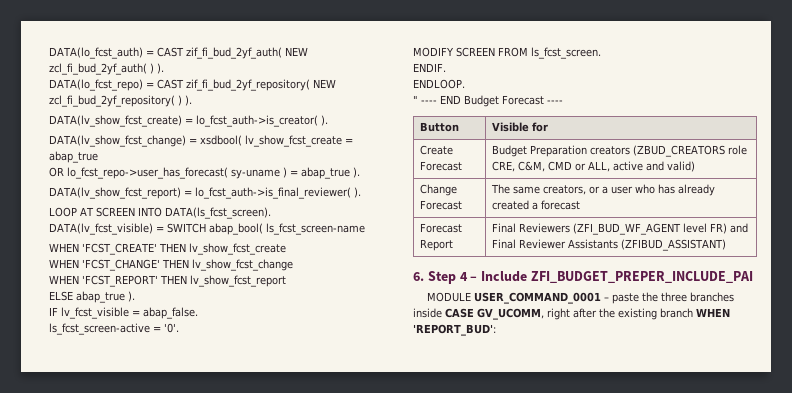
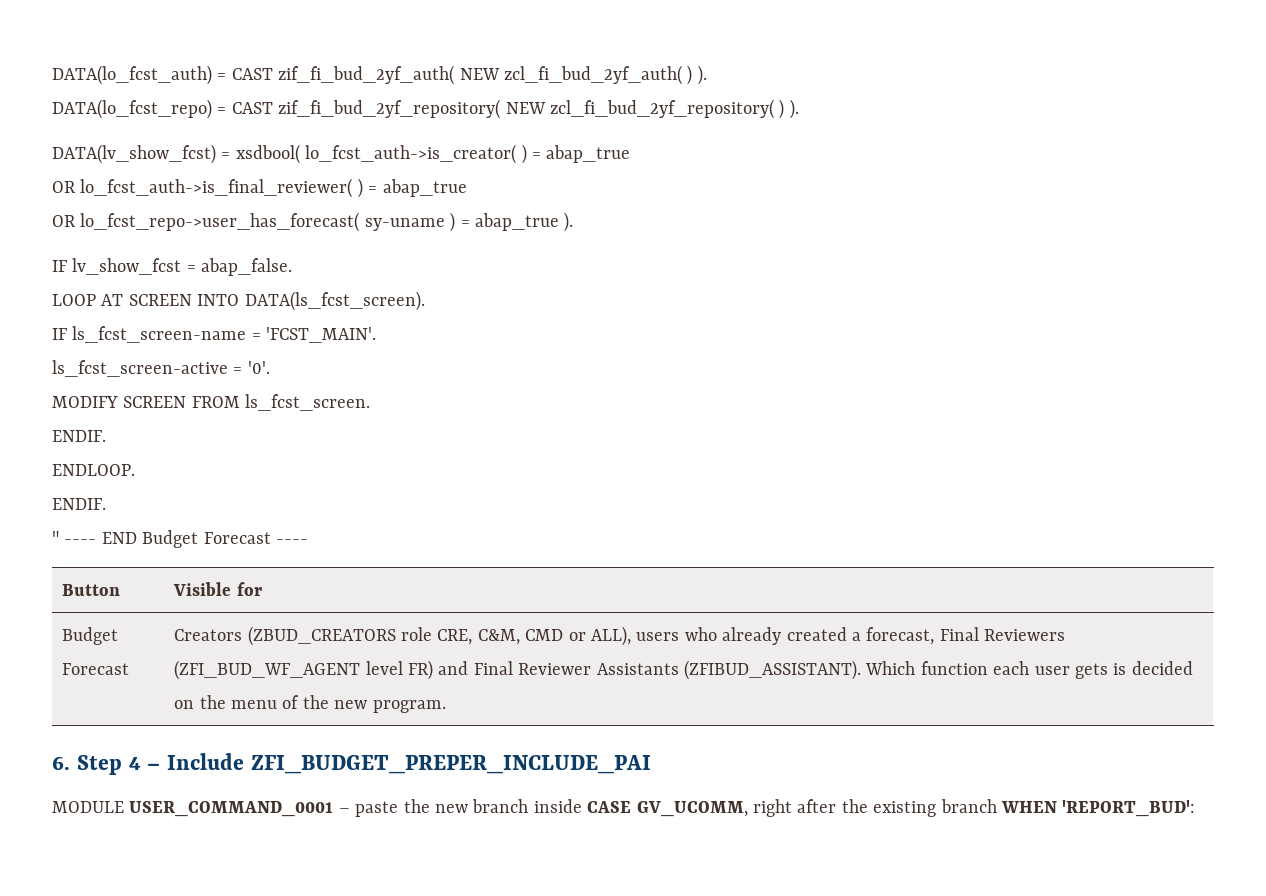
[49,115,328,127] [49,135,342,147] DATA(lv_show_fcst_create) = lo_fcst_auth->is_creator( ). // DATA(lv_show_fcst_change) = xsdbool( lv_show_fcst_create -> [52,144,631,164] [52,178,363,198] DATA(lv_show_fcst) = xsdbool( lo_fcst_auth->is_creator( ) = abap_true // OR lo_fcst_auth->is_final_reviewer( )
[49,187,361,199] DATA(lv_show_fcst_report) = lo_fcst_auth->is_final_reviewer( ). -> [52,258,293,276] IF lv_show_fcst = abap_false.
[49,223,365,235] [49,243,286,255] [49,259,293,271] [49,275,286,287] [49,291,135,303] [49,307,198,319] DATA(lv_fcst_visible) = SWITCH abap_bool( ls_fcst_screen-name // WHEN 'FCST_CREATE' THEN lv_show_fcst_create // WHEN 'FCST_CHANGE' THEN lv_show_fcst_change // WHEN 'FCST_REPORT' THEN lv_show_fcst_report // ELSE abap_true ). // IF lv_fcst_visible = abap_false. -> [52,326,377,343] IF ls_fcst_screen-name = 'FCST_MAIN'.
(465, 84) none -> [52,498,106,510] // ENDIF.
[419,145,453,155] [419,161,462,171] [491,145,630,157] Create Forecast | Budget Preparation creators -> [62,627,119,645] [62,663,130,675] [174,629,243,641] Budget Forecast | Creators
[587,161,695,172] [419,184,457,196] [419,200,462,210] [490,184,715,196] [491,200,580,210] [419,223,462,233] [419,239,453,251] ALL, active and valid) // Change Forecast | The same creators, or a user who has already created a forecast // Forecast Report | -> [591,626,935,646] ALL), users who already created a forecast,
[620,239,726,251] (ZFIBUD_ASSISTANT) -> [684,660,1193,680] [174,695,446,713] (ZFIBUD_ASSISTANT). Which function each user gets is decided on the menu of the new program.
[661,292,735,302] three branches -> [434,799,529,813] new branch

